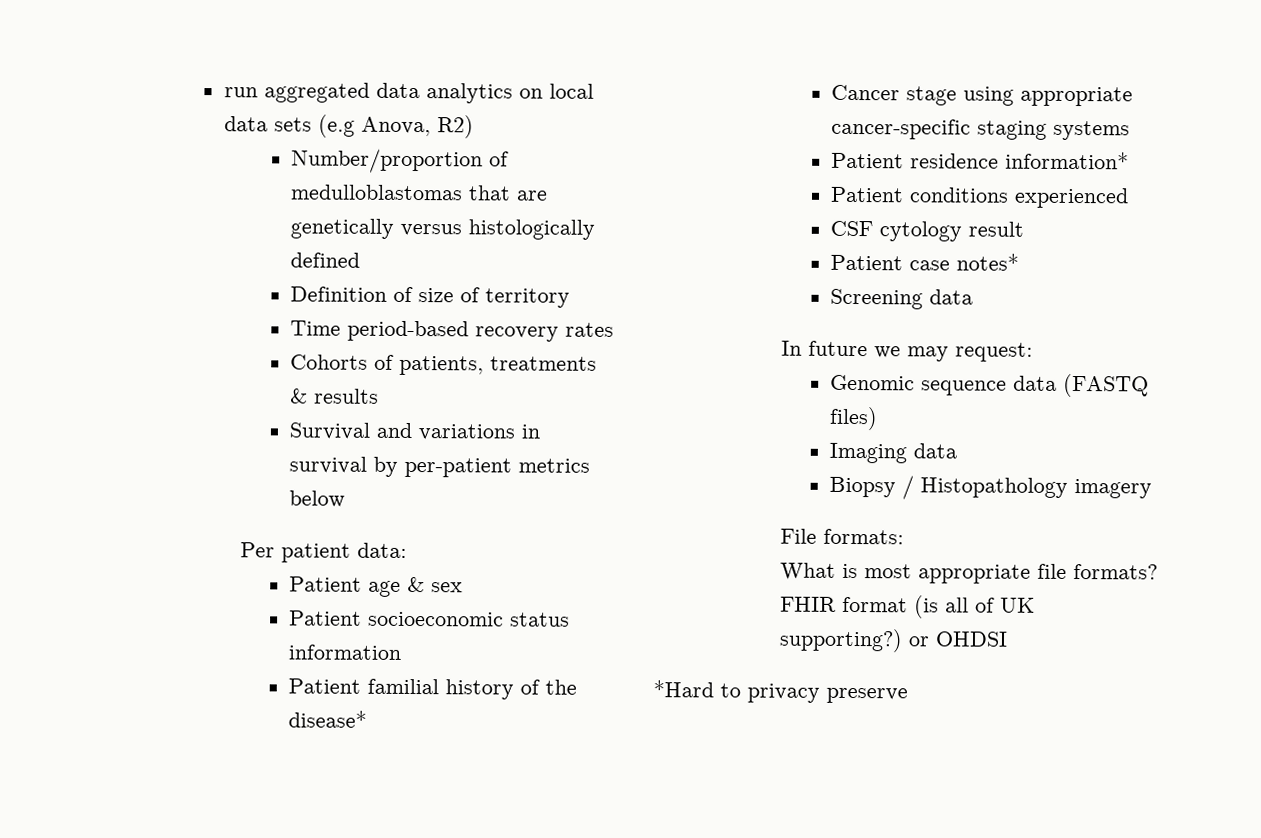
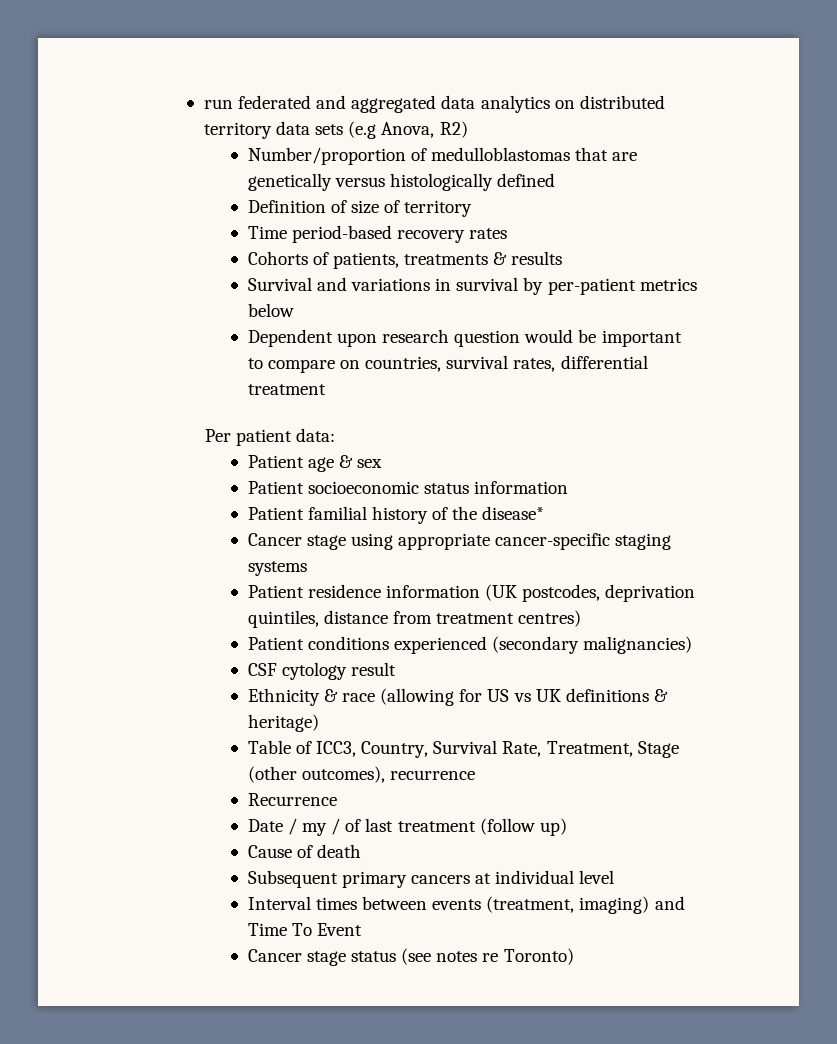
(258, 92) none -> [237,95,347,109] federated and
[548,83,594,99] local -> [579,95,665,109] [203,122,272,139] distributed territory
(346, 499) none -> [247,329,682,347] [247,355,648,373] [247,384,326,395] // Dependent upon research question would be important to compare on countries, survival rates, differential treatment
[1005,151,1130,170] information* -> [386,584,696,602] [247,610,582,628] information (UK postcodes, deprivation quintiles, distance from treatment centres)
(1130, 198) none -> [492,636,693,654] (secondary malignancies)
[830,253,1020,271] [830,288,974,310] [780,340,1033,362] [830,373,1150,398] [829,406,879,431] [829,442,958,464] [829,475,1153,500] [779,528,904,545] [779,562,1158,584] [779,595,1035,619] [778,628,1008,653] [653,680,908,704] Patient case notes* // Screening data // In future we may request: // Genomic sequence data (FASTQ files) // Imaging data // Biopsy / Histopathology imagery // File formats: // What is most appropriate file formats? FHIR format (is all of UK supporting?) or OHDSI // *Hard to privacy preserve -> [247,688,668,706] [247,714,319,732] [247,740,679,758] [247,766,476,783] [247,793,337,806] [247,818,567,836] [247,844,362,858] [247,870,615,888] [247,896,685,914] [247,923,363,936] [247,948,574,966] Ethnicity & race (allowing for US vs UK definitions & heritage) // Table of ICC3, Country, Survival Rate, Treatment, Stage (other outcomes), recurrence // Recurrence // Date / my / of last treatment (follow up) // Cause of death // Subsequent primary cancers at individual level // Interval times between events (treatment, imaging) and Time To Event // Cancer stage status (see notes re Toronto)

